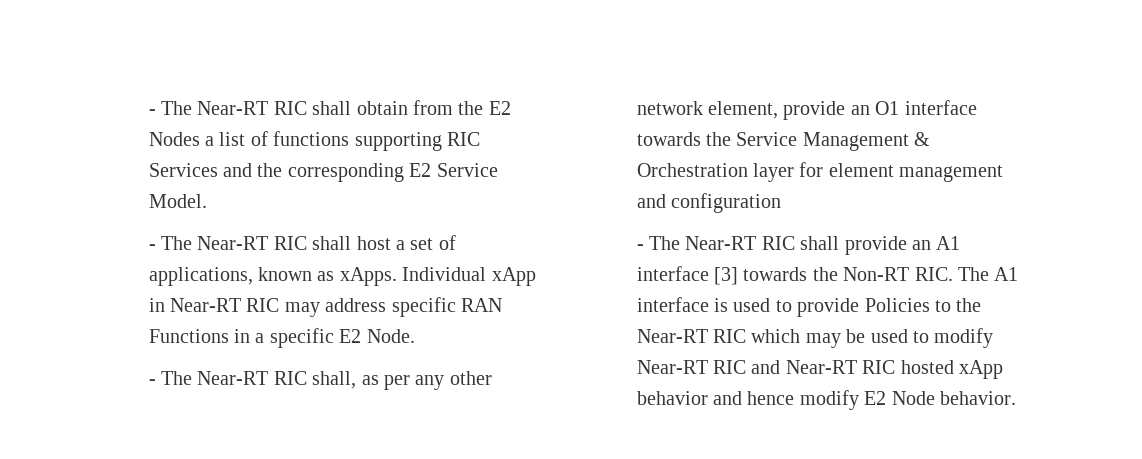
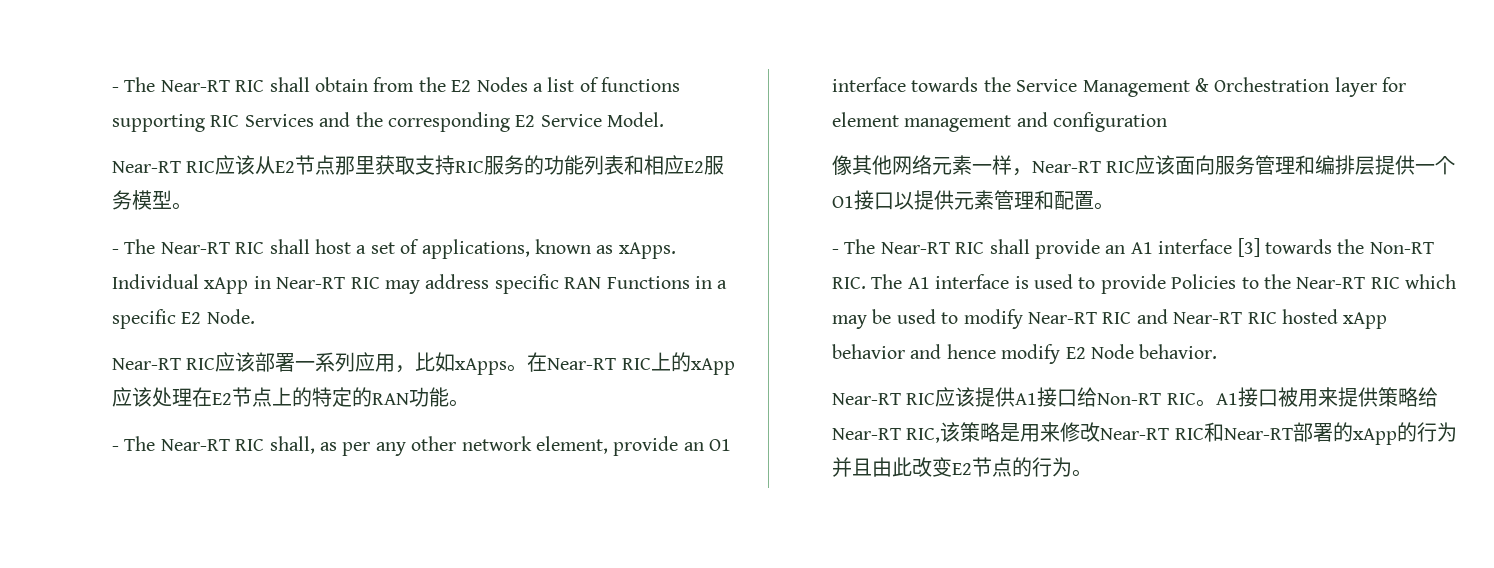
(207, 201) none -> [111,155,725,175] [111,190,192,210] // Near-RT RIC应该从E2节点那里获取支持RIC服务的功能列表和相应E2服务模型。
(415, 336) none -> [111,352,735,375] [111,387,469,407] // Near-RT RIC应该部署一系列应用，比如xApps。在Near-RT RIC上的xApp应该处理在E2节点上的特定的RAN功能。
(782, 203) none -> [831,155,1456,176] [831,190,1114,210] // 像其他网络元素一样，Near-RT RIC应该面向服务管理和编排层提供一个O1接口以提供元素管理和配置。
(1017, 398) none -> [831,387,1438,407] [831,422,1457,445] [831,457,1092,477] // Near-RT RIC应该提供A1接口给Non-RT RIC。A1接口被用来提供策略给Near-RT RIC,该策略是用来修改Near-RT RIC和Near-RT部署的xApp的行为并且由此改变E2节点的行为。

